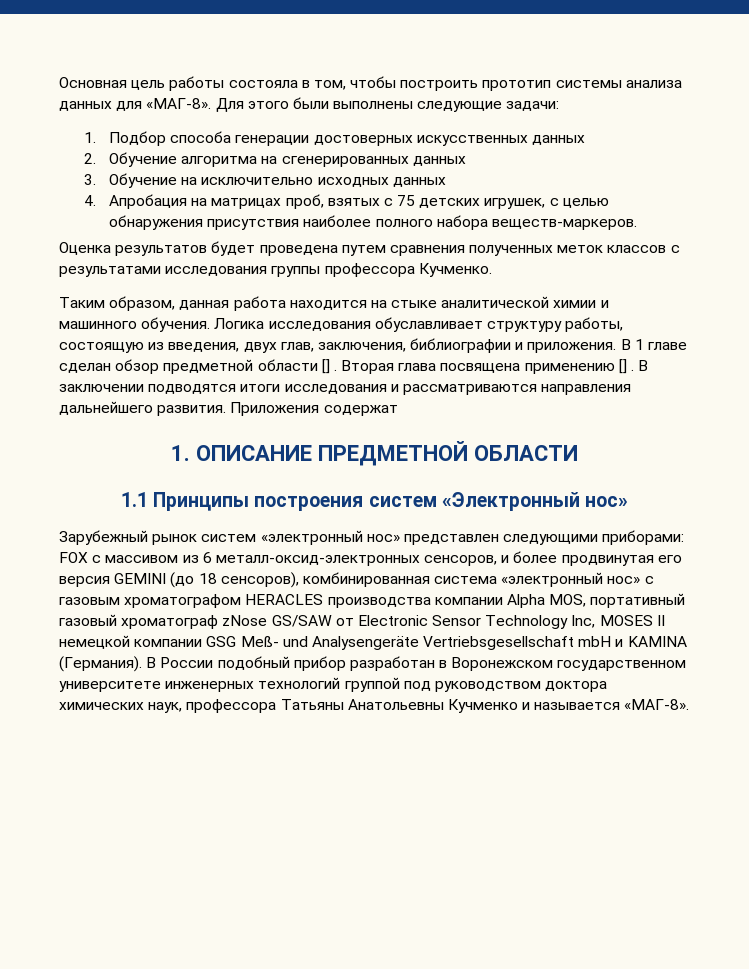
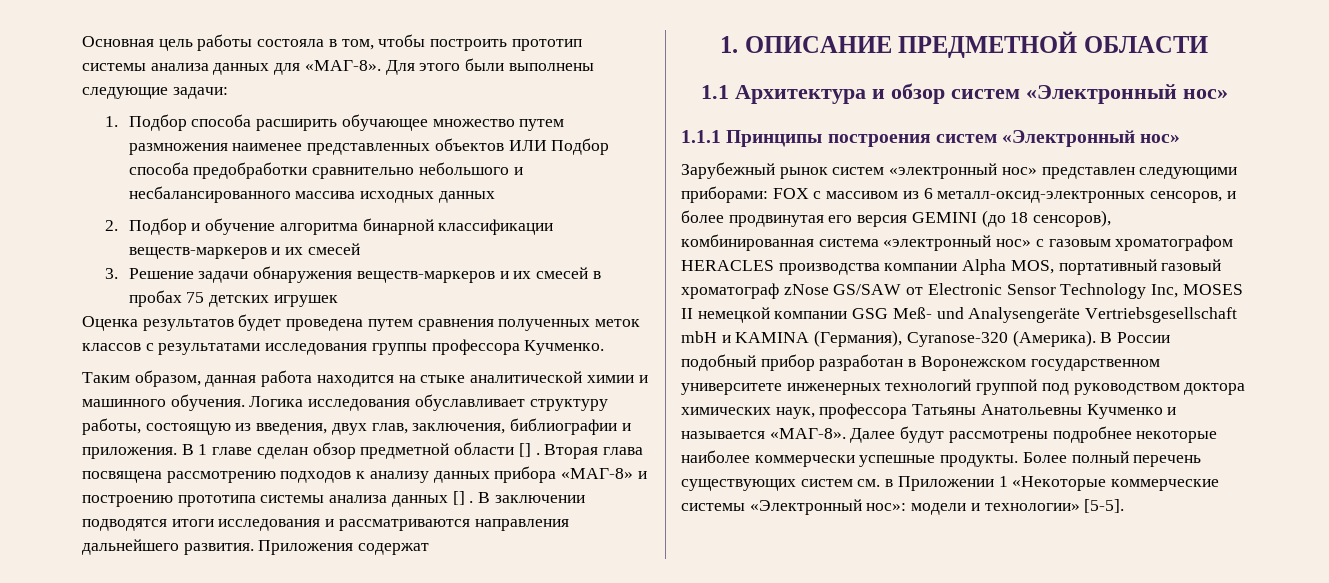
[235,135,585,146] [83,152,466,167] [83,173,446,188] [83,194,609,209] [108,215,637,230] генерации достоверных искусственных данных // 2. Обучение алгоритма на сгенерированных данных // 3. Обучение на исключительно исходных данных // 4. Апробация на матрицах проб, взятых с 75 детских игрушек, с целью обнаружения присутствия наиболее полного набора веществ-маркеров. -> [256,114,565,131] [128,138,610,155] [128,162,523,179] [128,186,495,203] [105,218,554,235] [128,243,360,259] [105,266,601,283] [128,290,338,307] расширить обучающее множество путем размножения наименее представленных объектов ИЛИ Подбор способа предобработки сравнительно небольшого и несбалансированного массива исходных данных // 2. Подбор и обучение алгоритма бинарной классификации веществ-маркеров и их смесей // 3. Решение задачи обнаружения веществ-маркеров и их смесей в пробах 75 детских игрушек
[524,363,615,374] применению -> [166,466,647,483] [82,495,448,507] рассмотрению подходов к анализу данных прибора «МАГ-8» и построению прототипа системы анализа данных
(148, 499) none -> [734,83,1228,104] [681,130,721,143] Архитектура и обзор систем «Электронный нос» // 1.1.1
[59,656,142,672] (Германия). -> [814,330,1096,347] (Германия), Cyranose-320 (Америка).
(690, 704) none -> [850,426,1218,443] [681,450,1202,467] [681,476,1220,491] [681,499,1125,515] Далее будут рассмотрены подробнее некоторые наиболее коммерчески успешные продукты. Более полный перечень существующих систем см. в Приложении 1 «Некоторые коммерческие системы «Электронный нос»: модели и технологии» [5-5].

